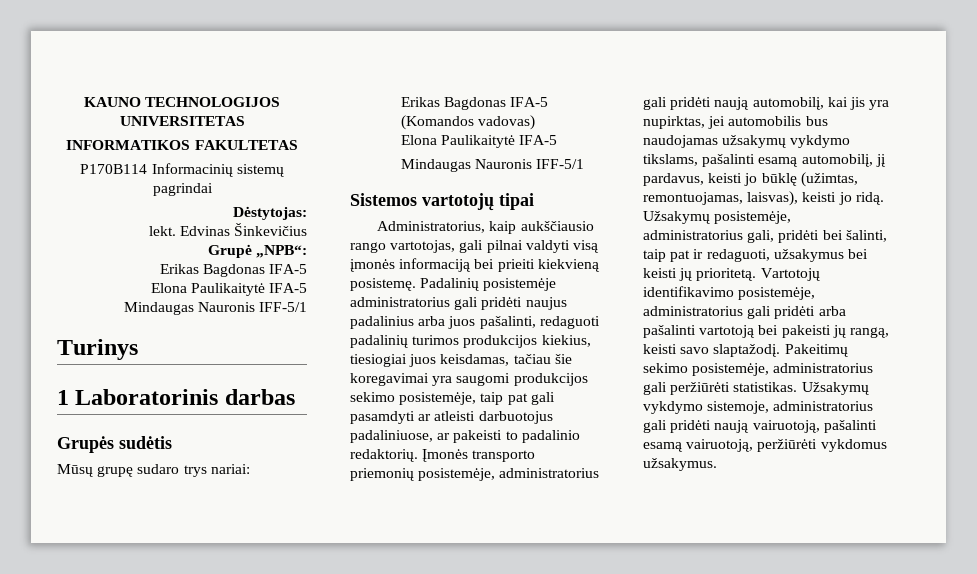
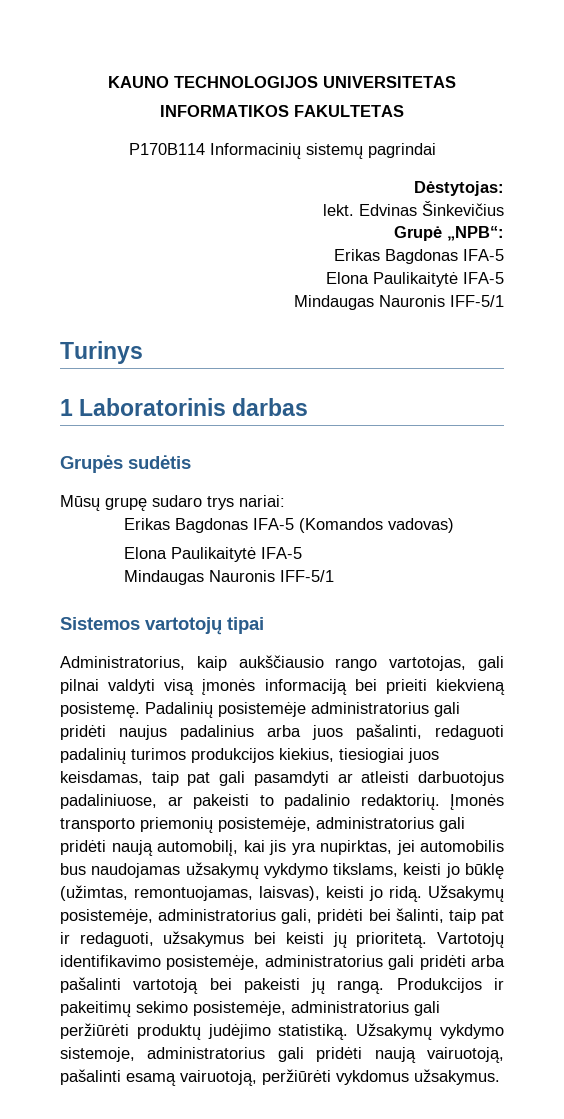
[513,354,572,364] [350,373,588,386] [350,392,477,405] tačiau šie koregavimai yra saugomi produkcijos sekimo posistemėje, -> (143, 778) none
[702,154,886,167] [643,173,704,186] pašalinti esamą automobilį, jį pardavus, -> (399, 870) none
[849,327,889,338] [643,344,848,357] rangą, keisti savo slaptažodį. Pakeitimų -> [337,978,504,994] [60,1001,131,1017] rangą. Produkcijos ir pakeitimų
[733,382,798,392] statistikas. -> [136,1024,349,1040] produktų judėjimo statistiką.

